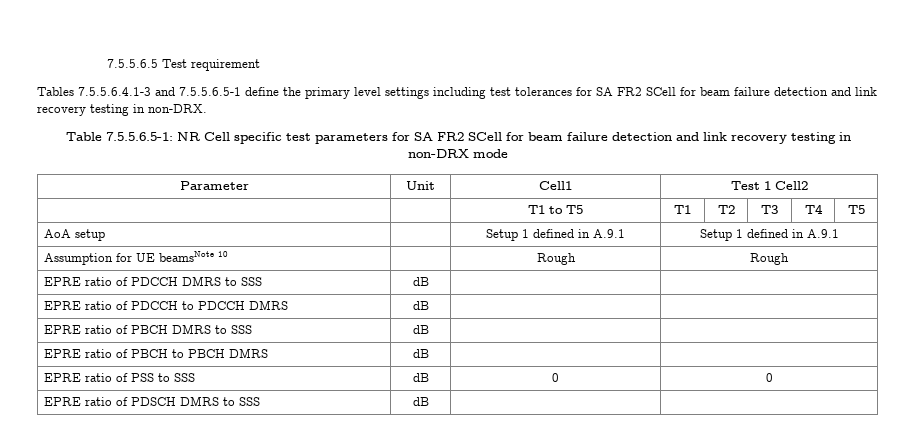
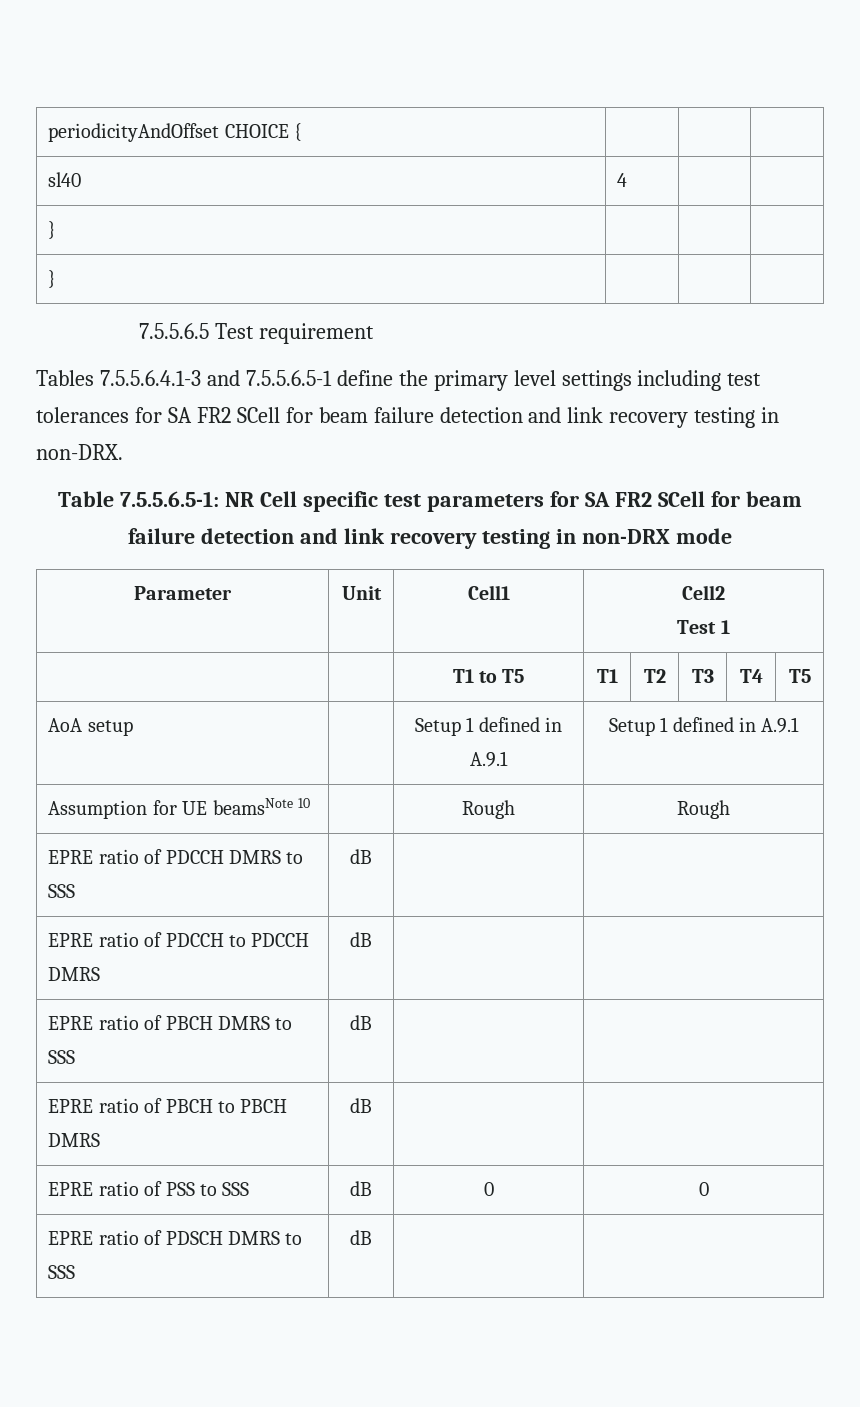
(106, 63) none -> [48,123,303,142] [48,172,82,187] [617,173,628,187] [48,221,57,239] [48,270,57,288] periodicityAndOffset CHOICE { | | | // sl40 | 4 | | // } | | | // } | | | //
(572, 185) none -> [682,585,725,600] Cell2 //
[774,181,808,190] Cell2 -> (730, 627) none

